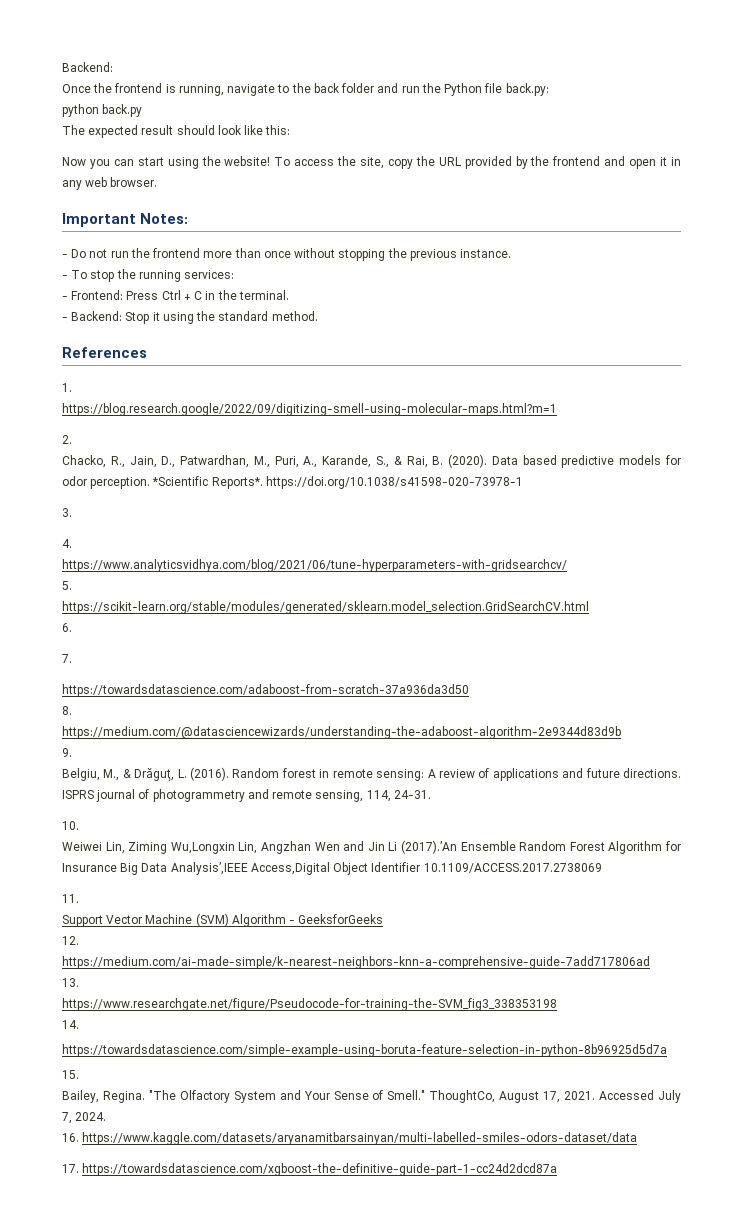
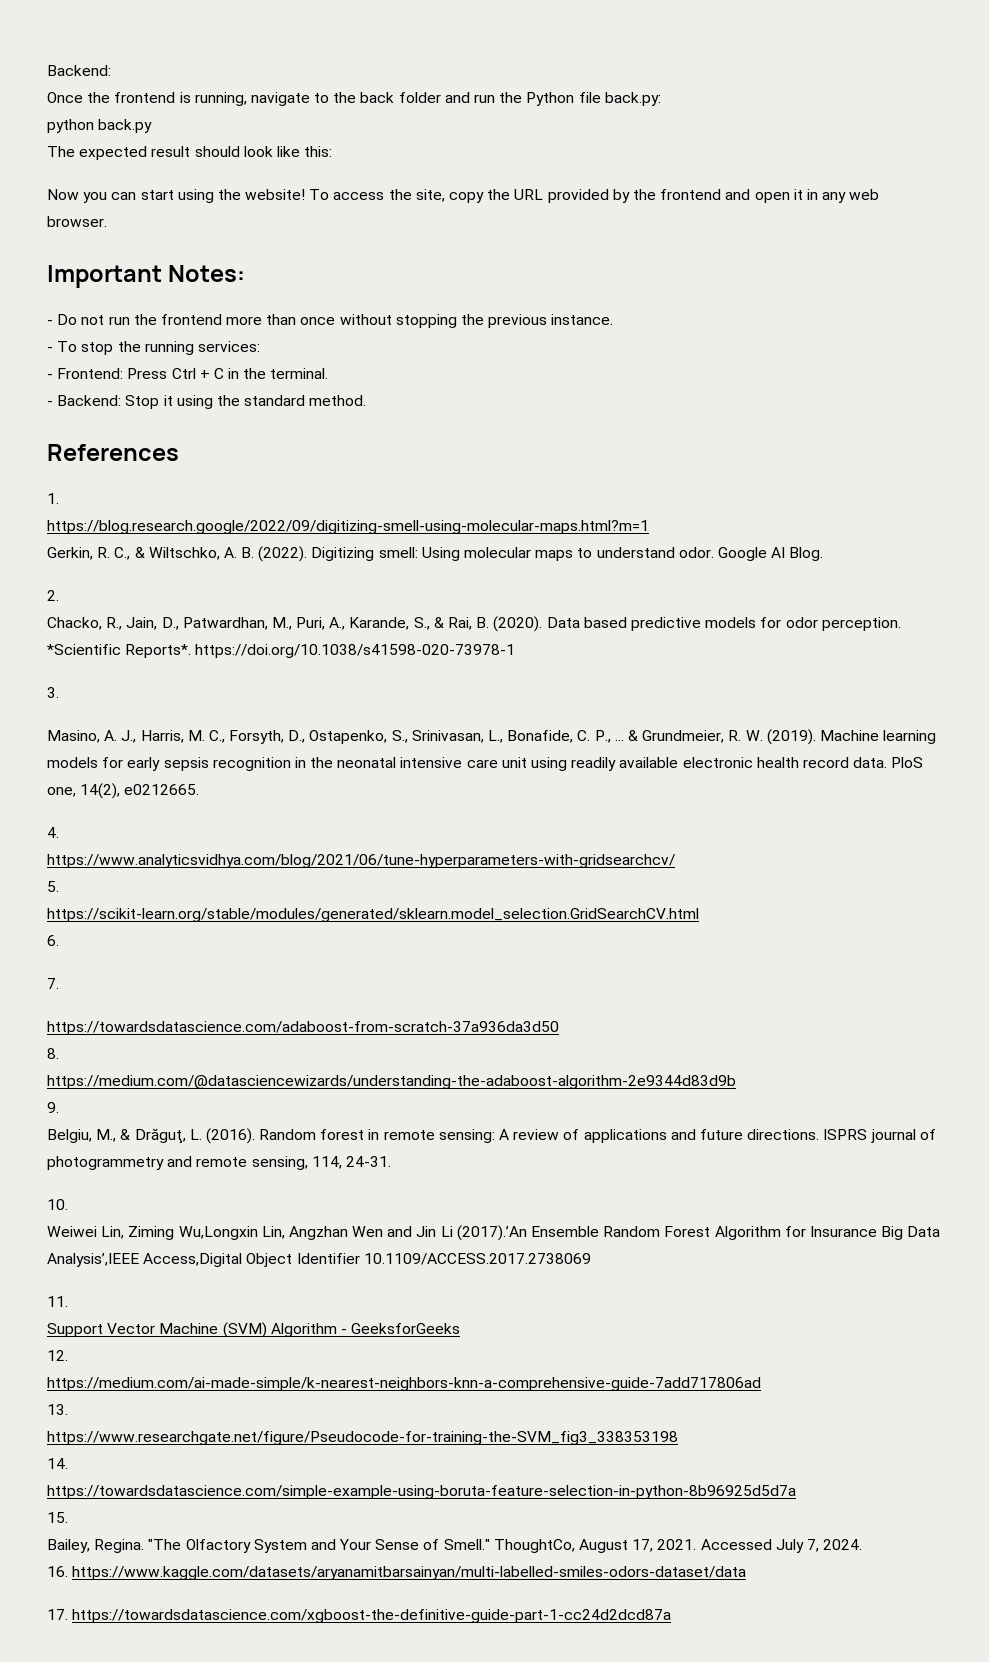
(557, 409) none -> [47,546,824,562] // Gerkin, R. C., & Wiltschko, A. B. (2022). Digitizing smell: Using molecular maps to understand odor. Google AI Blog.
(72, 512) none -> [47,729,937,745] [47,757,924,771] [47,783,200,799] // Masino, A. J., Harris, M. C., Forsyth, D., Ostapenko, S., Srinivasan, L., Bonafide, C. P., ... & Grundmeier, R. W. (2019). Machine learning models for early sepsis recognition in the neonatal intensive care unit using readily available electronic health record data. PloS one, 14(2), e0212665.

